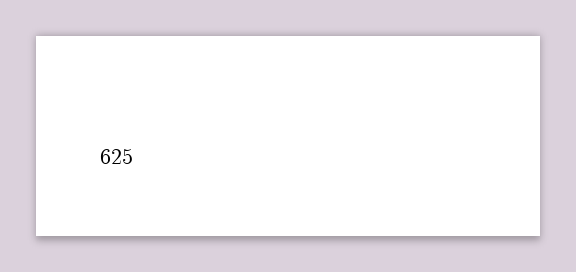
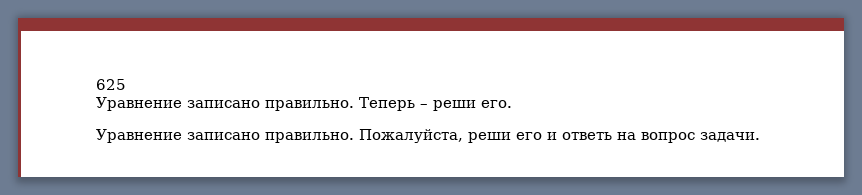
(133, 156) none -> [96,97,512,111] [96,129,760,143] // Уравнение записано правильно. Теперь – реши его. // Уравнение записано правильно. Пожалуйста, реши его и ответь на вопрос задачи.

